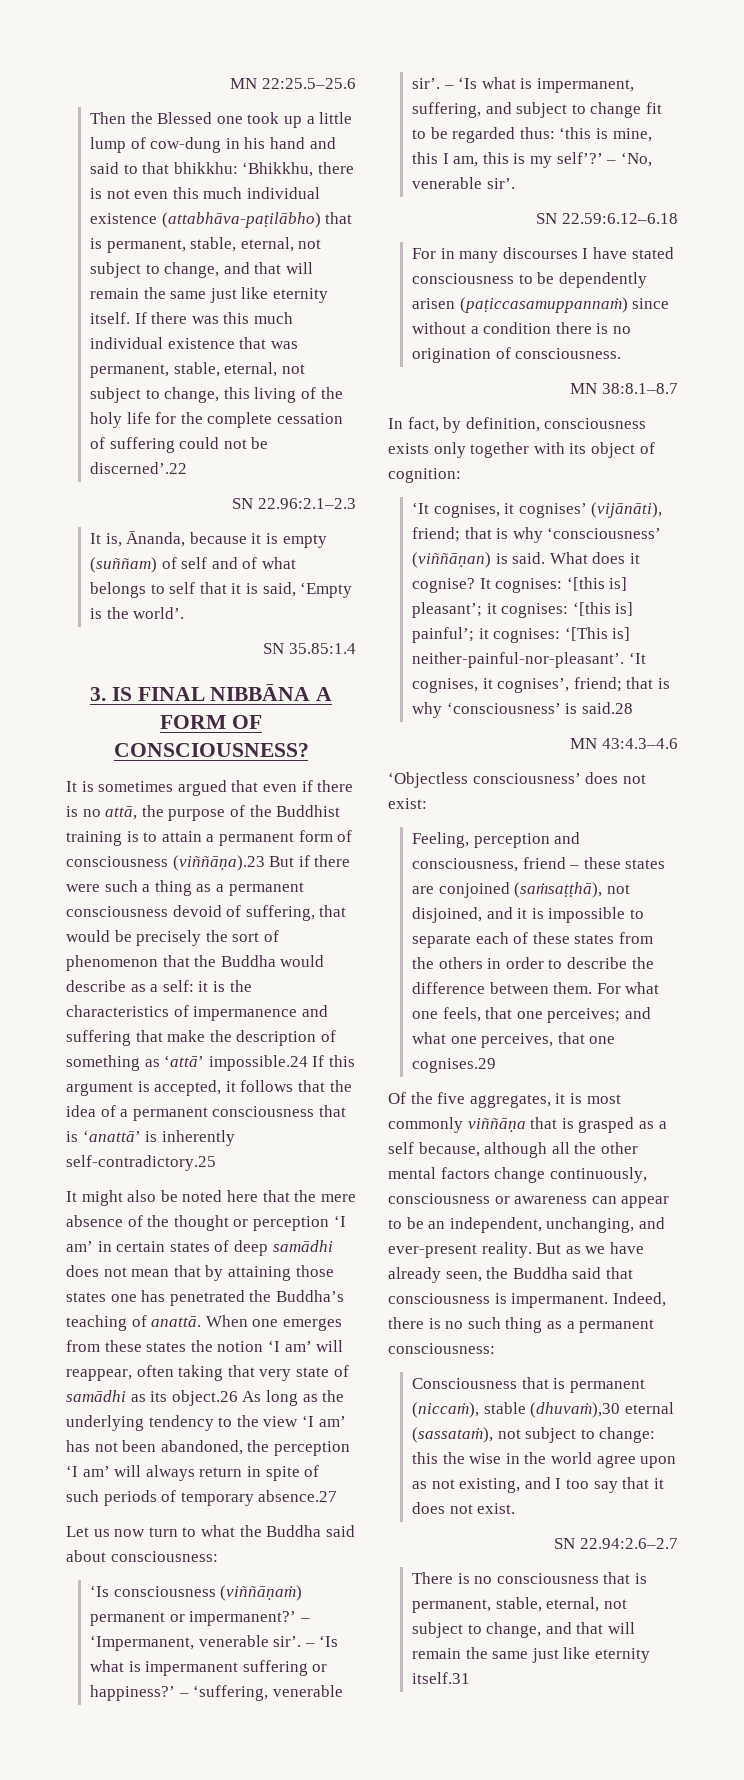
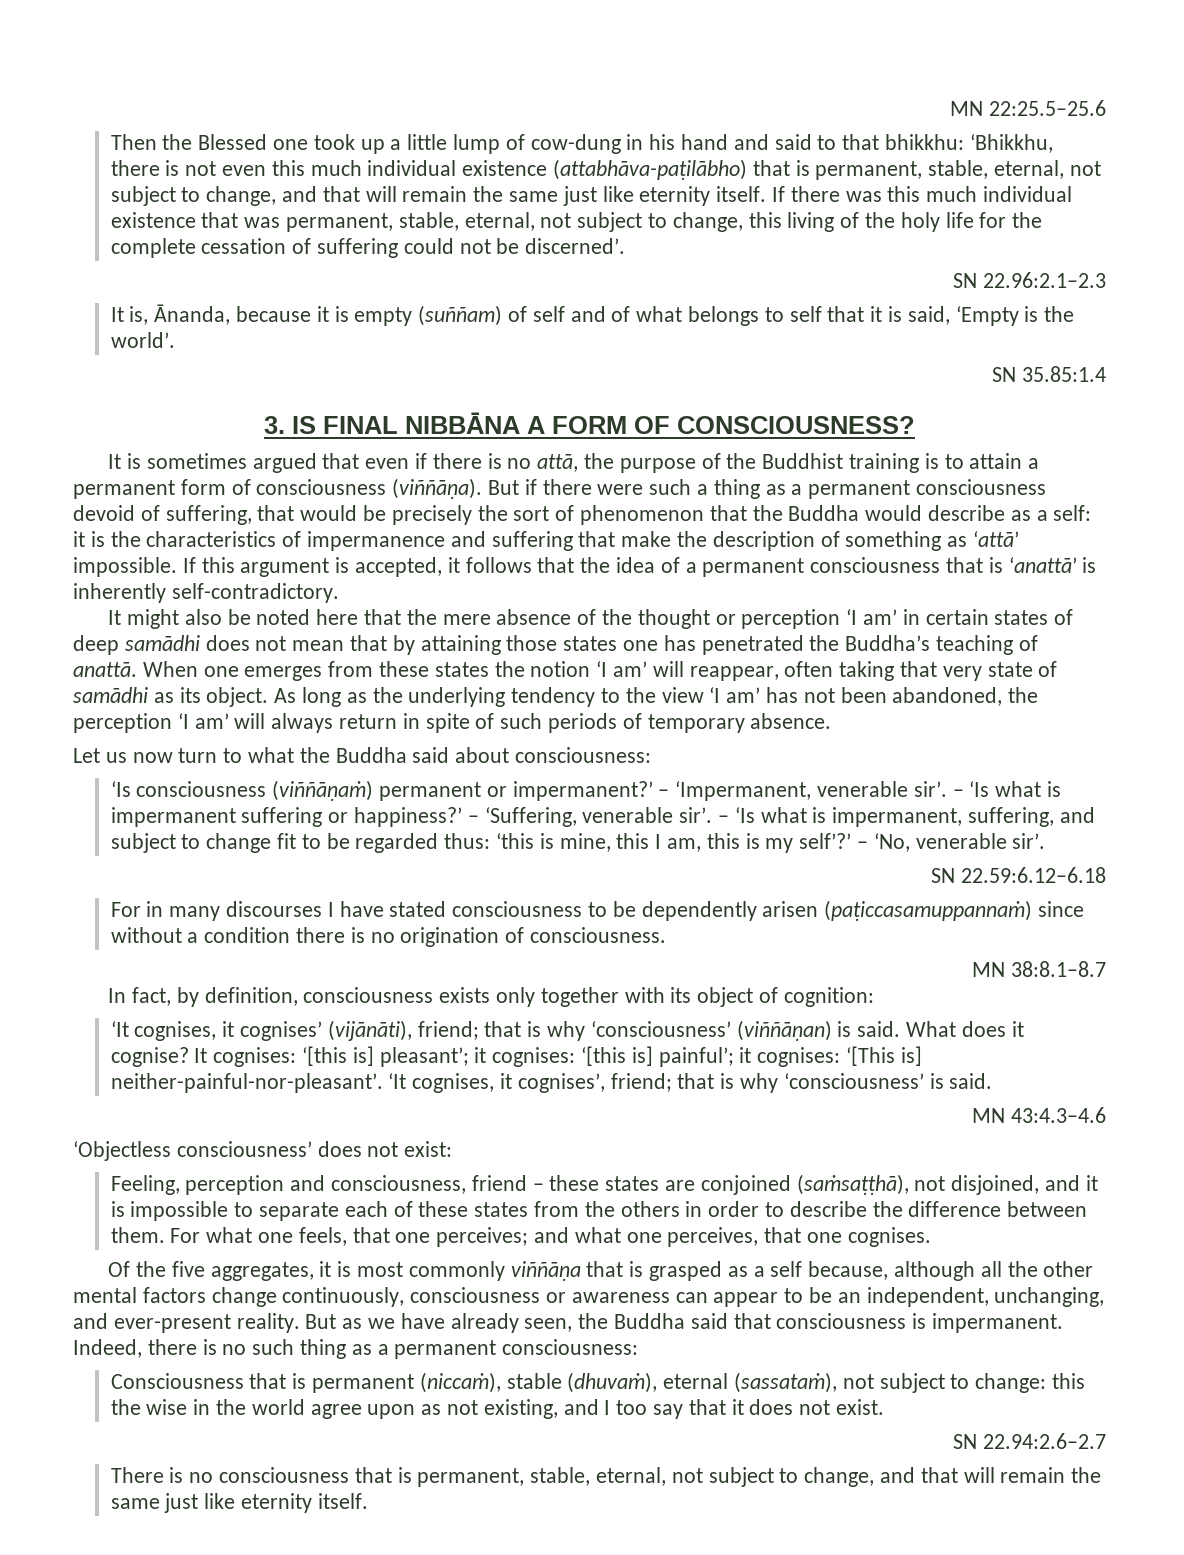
[89,462,187,474] discerned’.22 -> [525,238,626,254] discerned’.
[172,855,265,871] (viññāṇa).23 -> [392,478,483,499] (viññāṇa).
[208,1055,308,1071] impossible.24 -> [73,557,177,577] impossible.
[66,1155,216,1171] self-contradictory.25 -> [171,583,339,603] self-contradictory.
[171,1390,238,1406] object.26 -> [206,687,269,707] object.
[258,1490,338,1502] absence.27 -> [750,713,832,729] absence.
[193,1685,269,1701] ‘suffering, -> [484,807,577,827] ‘Suffering,
[581,702,633,714] said.28 -> [949,1073,993,1089] said.
[411,1058,496,1073] cognises.29 -> [847,1227,931,1247] cognises.
[530,1402,621,1418] (dhuvaṁ),30 -> [567,1372,658,1393] (dhuvaṁ),
[411,1672,470,1684] itself.31 -> [317,1493,368,1509] itself.

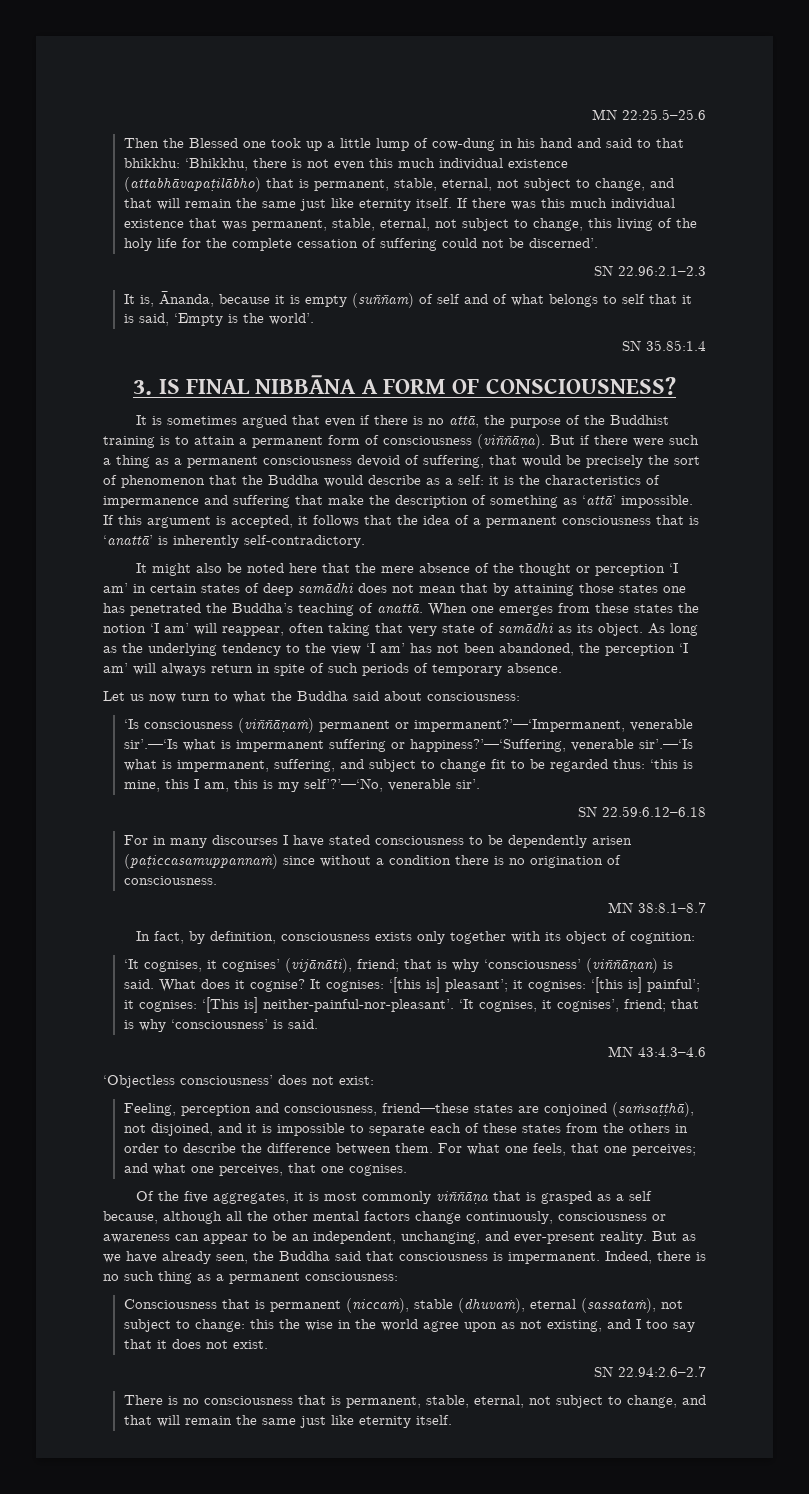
[552,159,747,180] (attabhāva-paṭilābho) -> [123,177,261,192] (attabhāvapaṭilābho)
[512,781,990,801] impermanent?’ – ‘Impermanent, venerable sir’. – ‘Is -> [413,719,693,732] [123,739,178,749] impermanent?’—‘Impermanent, venerable sir’.—‘Is
[353,807,755,827] happiness?’ – ‘Suffering, venerable sir’. – ‘Is -> [409,739,693,752] happiness?’—‘Suffering, venerable sir’.—‘Is
[799,833,910,852] self’?’ – ‘No, -> [303,778,383,792] self’?’—‘No,
[471,1175,600,1191] friend – these -> [381,1103,469,1113] friend—these

